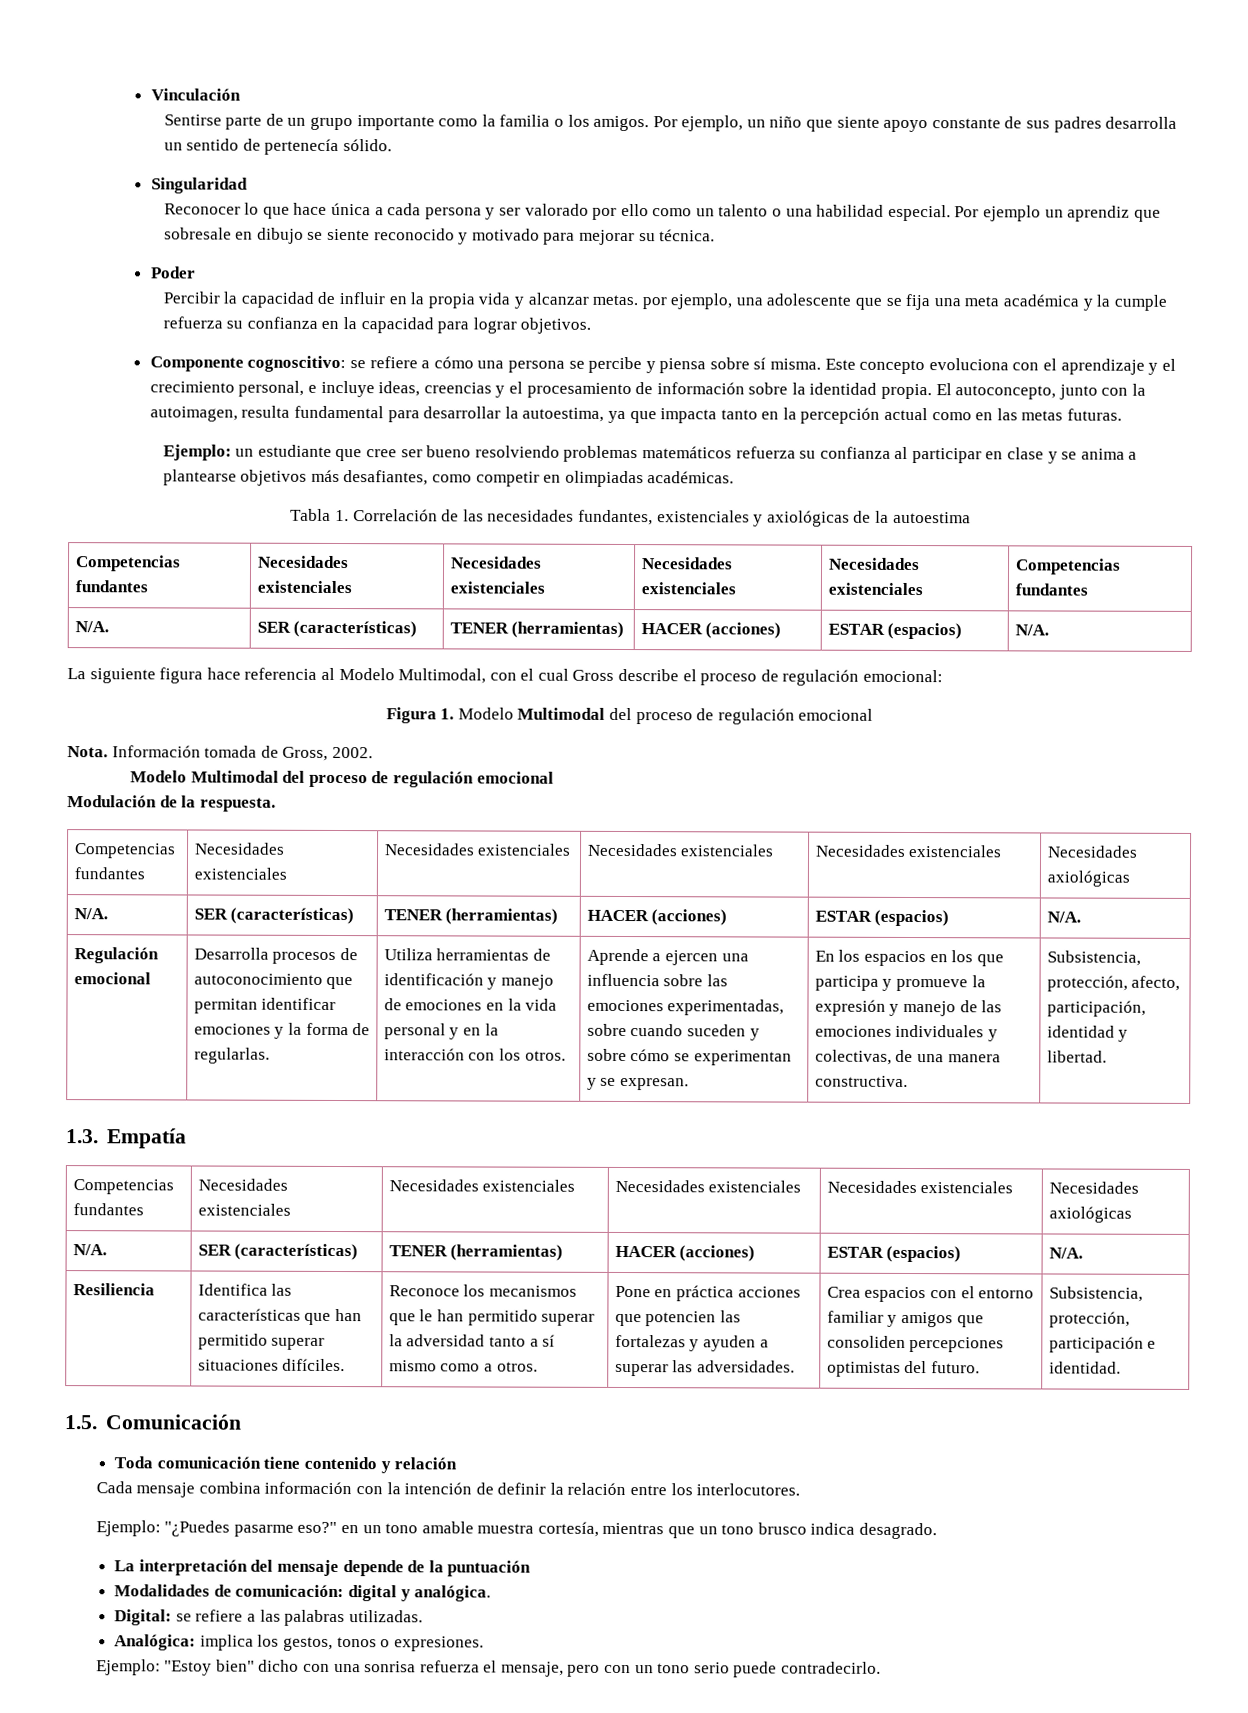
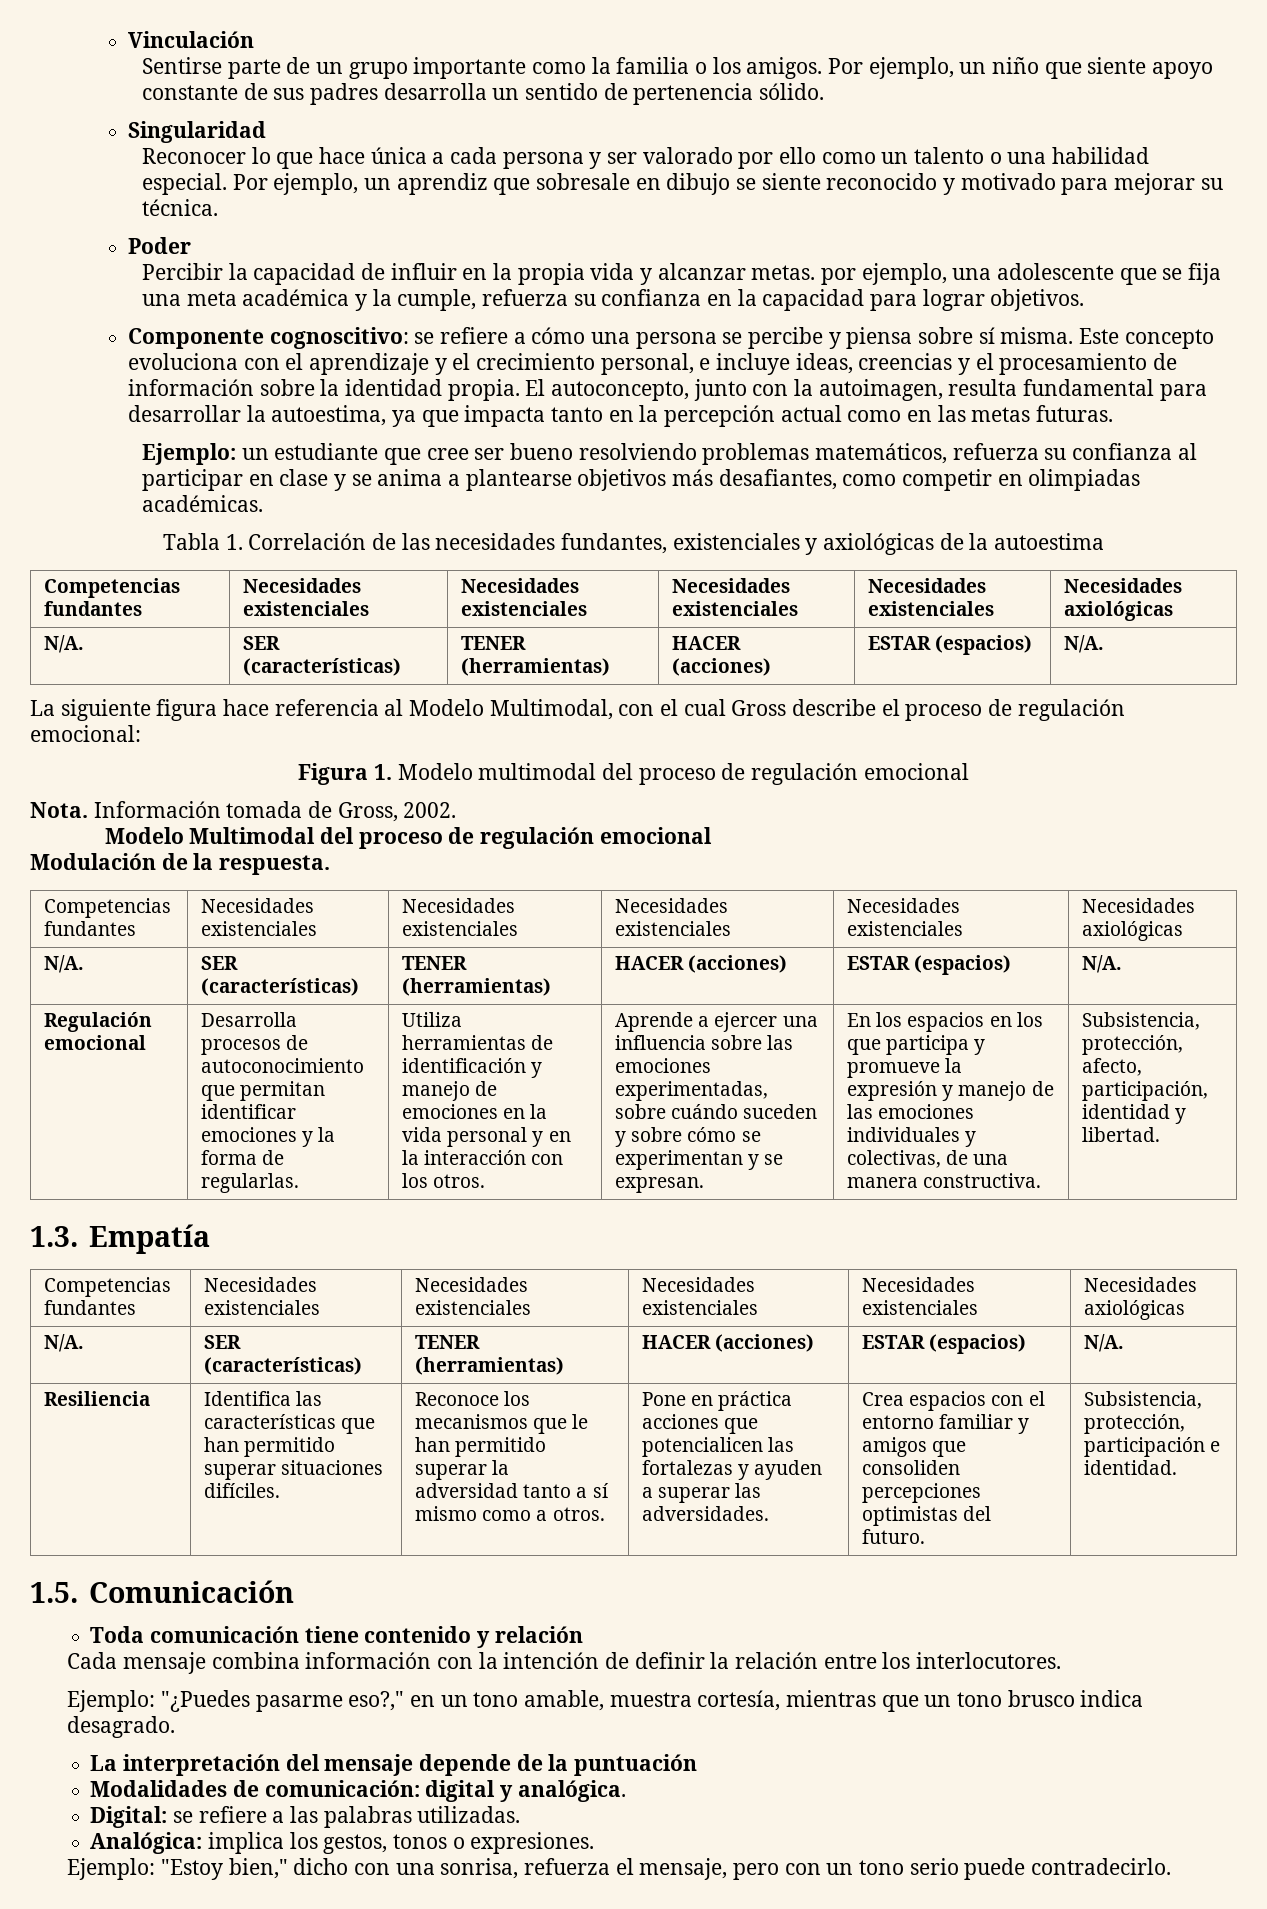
[264,138,340,156] pertenecía -> [633,83,754,105] pertenencia
[983,205,1042,222] ejemplo -> [273,173,359,195] ejemplo,
[1113,294,1167,311] cumple -> [397,289,477,311] cumple,
[641,446,732,459] matemáticos -> [815,443,948,464] matemáticos,
[1014,558,1121,575] [1014,583,1088,596] Competencias fundantes -> [1064,578,1183,593] [1064,601,1174,621] Necesidades axiológicas
[517,707,606,720] Multimodal -> [478,763,597,780] multimodal
[664,950,718,966] ejercen -> [714,1012,778,1032] ejercer
[630,1024,684,1037] cuando -> [671,1104,739,1119] cuándo
[645,1311,717,1327] potencien -> [642,1437,764,1457] potencialicen
[297,1521,338,1534] eso?" -> [348,1691,405,1711] eso?,"
[421,1521,474,1534] amable -> [524,1690,605,1711] amable,
[215,1659,255,1672] bien" -> [228,1858,288,1879] bien,"
[364,1661,417,1673] sonrisa -> [440,1858,519,1879] sonrisa,

